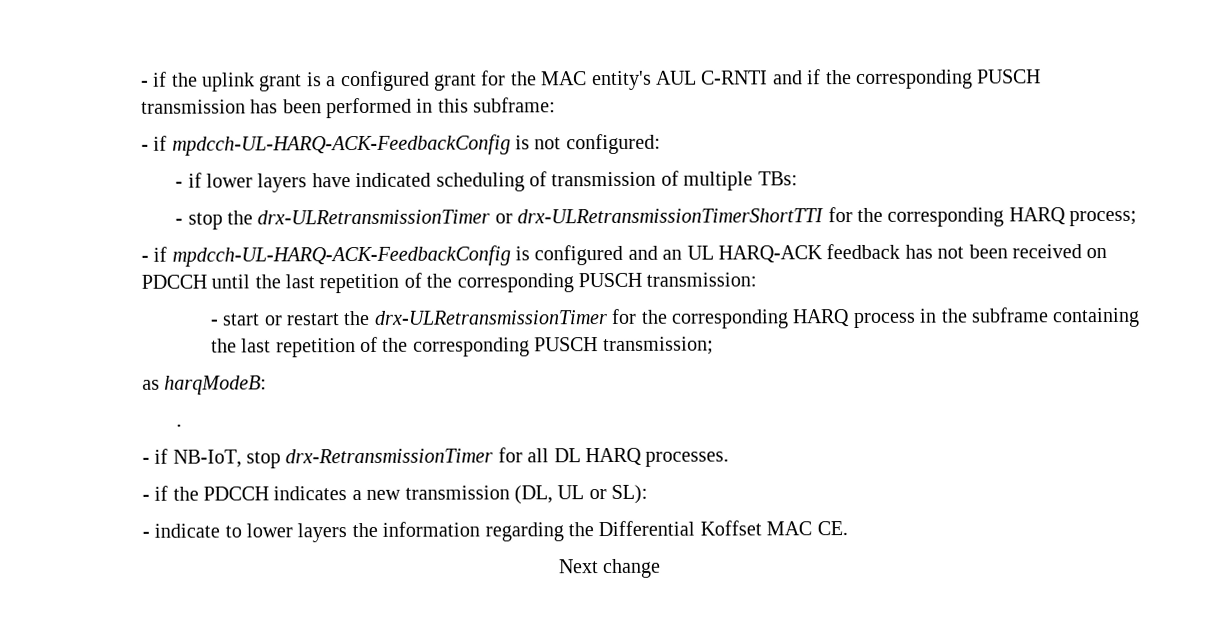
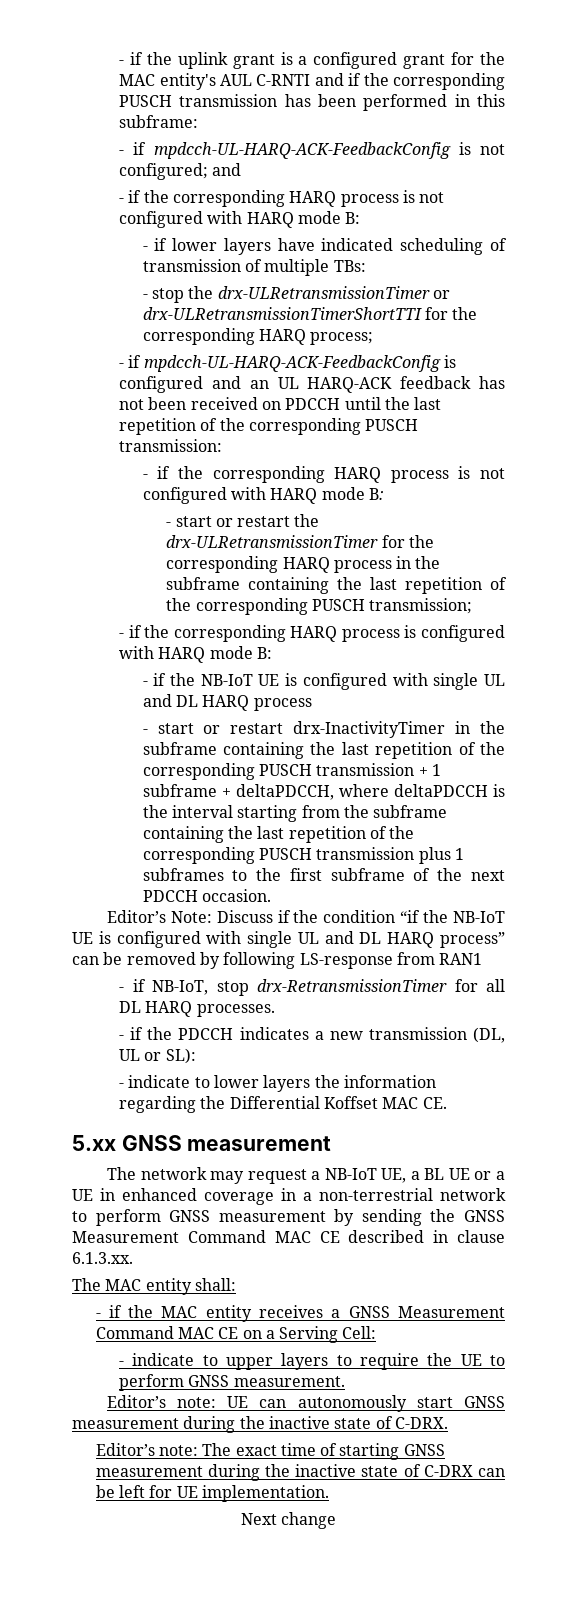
[565,133,661,155] configured: -> [119,163,242,180] [119,190,445,207] [119,211,361,228] configured; and // - if the corresponding HARQ process is not configured with HARQ mode B:
(758, 279) none -> [142,466,505,483] [142,487,384,504] // - if the corresponding HARQ process is not configured with HARQ mode B:
[141,375,268,395] [176,423,183,427] as harqModeB: // . -> [119,625,505,642] [119,646,273,663] [142,673,506,690] [142,694,312,711] [142,721,505,738] [142,742,506,759] [142,763,441,780] [142,784,506,800] [142,805,448,822] [142,826,415,843] [142,847,464,864] [142,868,506,881] [142,889,271,902] [106,910,505,923] [72,931,505,948] [72,952,483,969] - if the corresponding HARQ process is configured with HARQ mode B: // - if the NB-IoT UE is configured with single UL and DL HARQ process // - start or restart drx-InactivityTimer in the subframe containing the last repetition of the corresponding PUSCH transmission + 1 subframe + deltaPDCCH, where deltaPDCCH is the interval starting from the subframe containing the last repetition of the corresponding PUSCH transmission plus 1 subframes to the first subframe of the next PDCCH occasion. // Editor’s Note: Discuss if the condition “if the NB-IoT UE is configured with single UL and DL HARQ process” can be removed by following LS-response from RAN1
(848, 528) none -> [72,1135,332,1151] [106,1167,506,1184] [72,1188,506,1205] [72,1209,505,1226] [72,1230,505,1243] [72,1252,133,1264] [72,1278,236,1295] [95,1305,506,1322] [95,1326,377,1343] [119,1353,505,1370] [119,1374,345,1391] [106,1395,505,1412] [72,1416,448,1433] [95,1443,445,1460] [95,1464,505,1481] [95,1485,329,1502] // 5.xx GNSS measurement // The network may request a NB-IoT UE, a BL UE or a UE in enhanced coverage in a non-terrestrial network to perform GNSS measurement by sending the GNSS Measurement Command MAC CE described in clause 6.1.3.xx. // The MAC entity shall: // - if the MAC entity receives a GNSS Measurement Command MAC CE on a Serving Cell: // - indicate to upper layers to require the UE to perform GNSS measurement. // Editor’s note: UE can autonomously start GNSS measurement during the inactive state of C-DRX. // Editor’s note: The exact time of starting GNSS measurement during the inactive state of C-DRX can be left for UE implementation.

